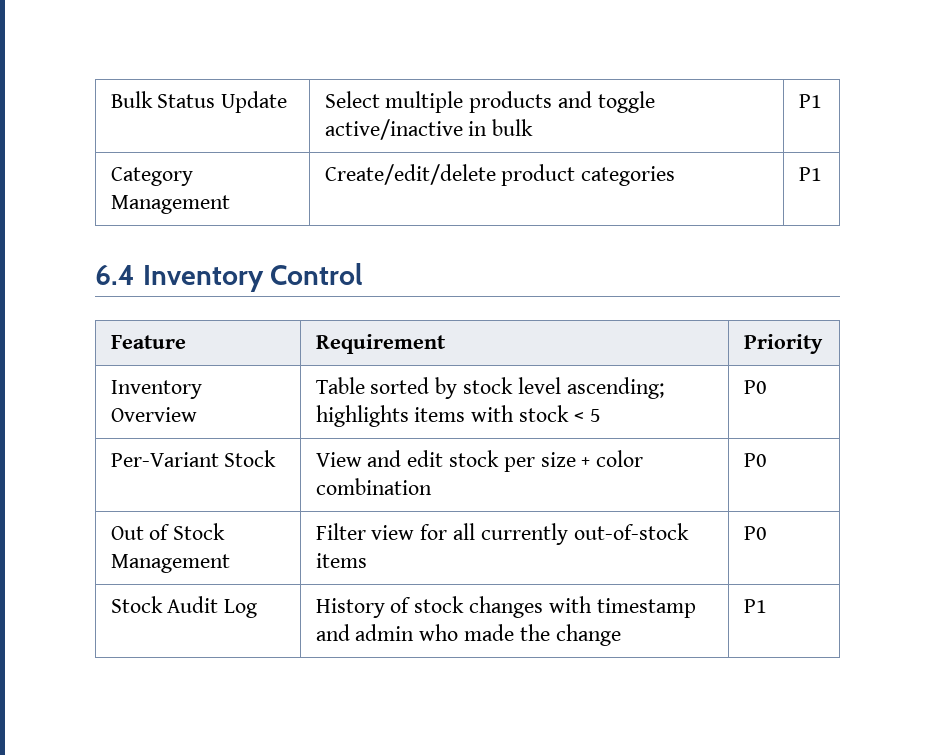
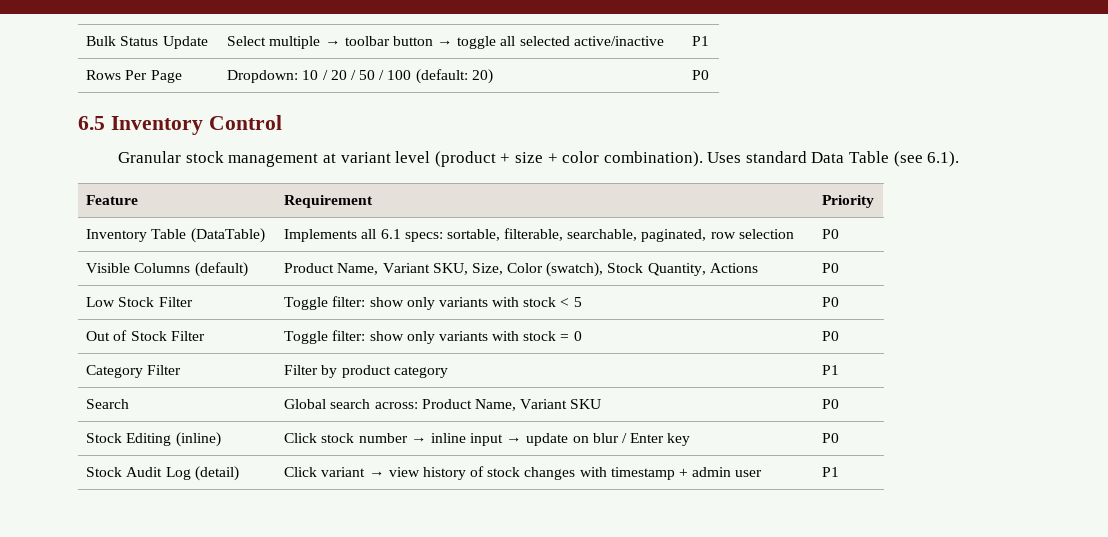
[469,91,655,113] products and toggle -> [324,36,570,49] → toolbar button → toggle all selected
[468,119,534,136] [798,94,822,108] [110,167,193,186] [110,195,230,214] [324,164,676,186] [798,167,822,181] [95,263,364,292] [110,335,186,349] [315,334,446,354] [743,334,823,354] [110,380,202,399] [110,407,197,422] [315,377,664,399] [315,405,466,427] in bulk | P1 // Category Management | Create/edit/delete product categories | P1 // 6.4 Inventory Control // Feature | Requirement | Priority // Inventory Overview | Table sorted by stock level ascending; highlights items -> [692,36,710,46] [86,70,182,83] [227,69,493,84] [692,70,710,80] [78,115,282,135] [118,151,960,167] [86,195,139,205] [284,195,374,208] [822,195,875,208] [86,228,265,243] [284,228,794,242] [822,229,840,239] [86,262,248,277] [284,262,758,277] [822,263,840,273] [86,297,193,307] [284,296,488,310] | P1 // Rows Per Page | Dropdown: 10 / 20 / 50 / 100 (default: 20) | P0 // 6.5 Inventory Control // Granular stock management at variant level (product + size + color combination). Uses standard Data Table (see 6.1). // Feature | Requirement | Priority // Inventory Table (DataTable) | Implements all 6.1 specs: sortable, filterable, searchable, paginated, row selection | P0 // Visible Columns (default) | Product Name, Variant SKU, Size, Color (swatch), Stock Quantity, Actions | P0 // Low Stock Filter | Toggle filter: show only variants
[110,450,277,467] [315,450,644,472] [315,478,432,495] [743,453,767,467] [110,523,226,540] [110,554,230,573] [315,523,689,545] [315,553,367,568] [743,526,767,540] [110,596,258,618] [315,598,385,618] Per-Variant Stock | View and edit stock per size + color combination | P0 // Out of Stock Management | Filter view for all currently out-of-stock items | P0 // Stock Audit Log | History -> [86,330,205,341] [284,330,582,344] [822,331,840,341] [86,365,182,378] [284,365,448,378] [822,365,840,375] [86,399,130,409] [284,399,602,411] [822,399,840,409] [86,432,221,447] [284,433,691,446] [822,433,840,443] [86,466,239,481] [284,467,466,480] Out of Stock Filter | Toggle filter: show only variants with stock = 0 | P0 // Category Filter | Filter by product category | P1 // Search | Global search across: Product Name, Variant SKU | P0 // Stock Editing (inline) | Click stock number → inline input → update on blur / Enter key | P0 // Stock Audit Log (detail) | Click variant → view history
[315,624,621,646] and admin who made the change -> [679,467,763,477] + admin user

